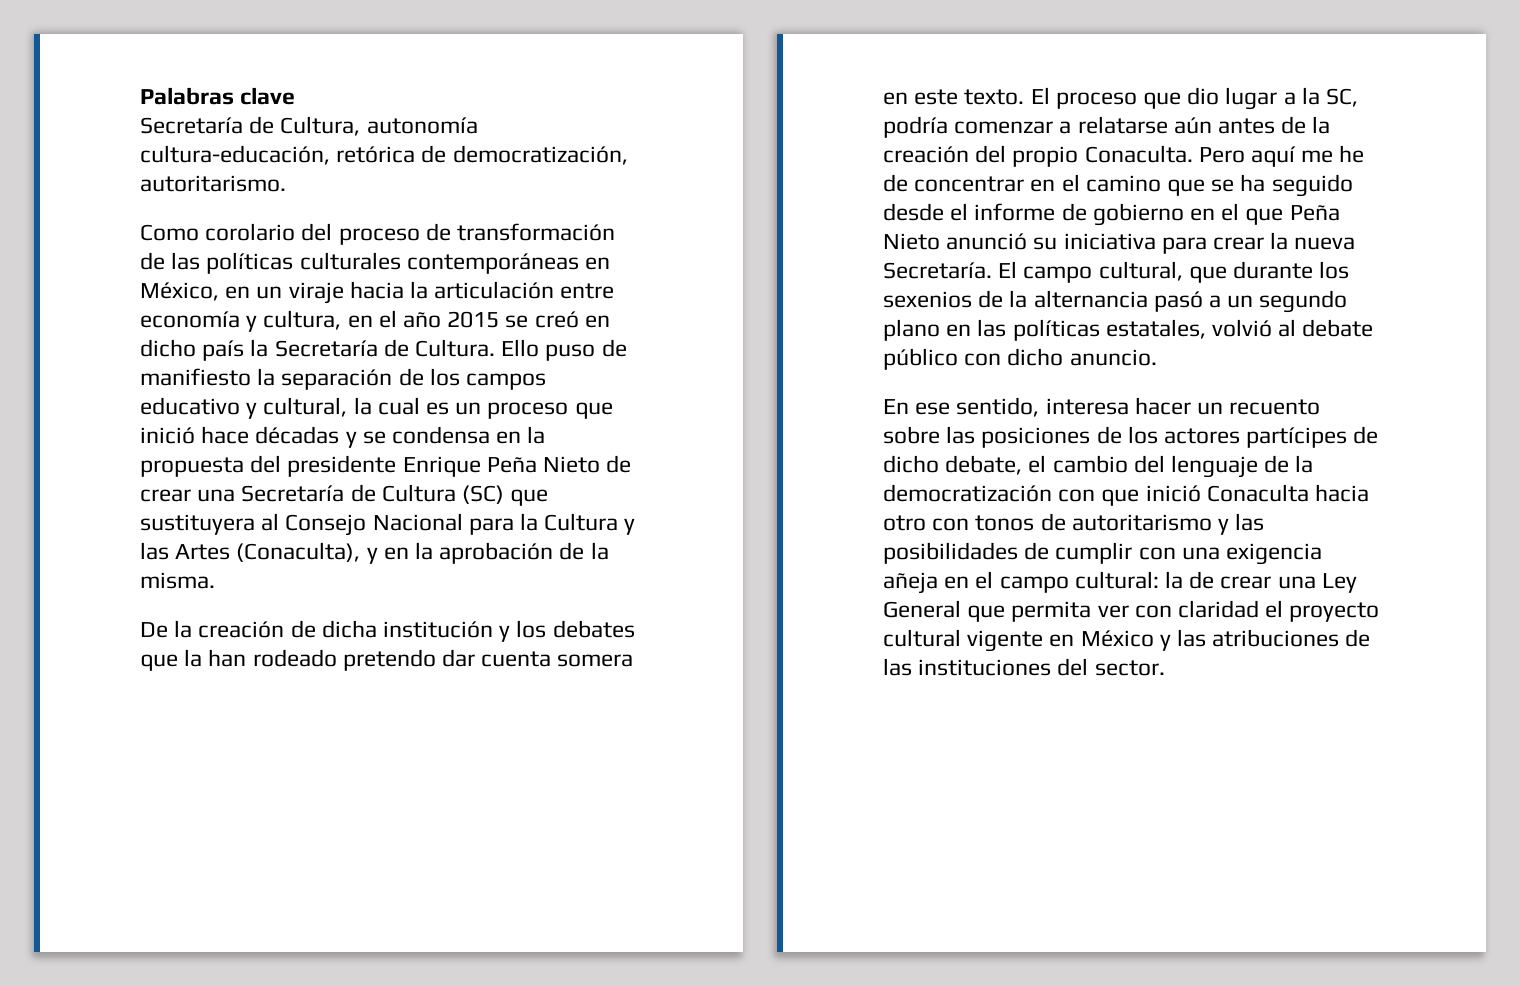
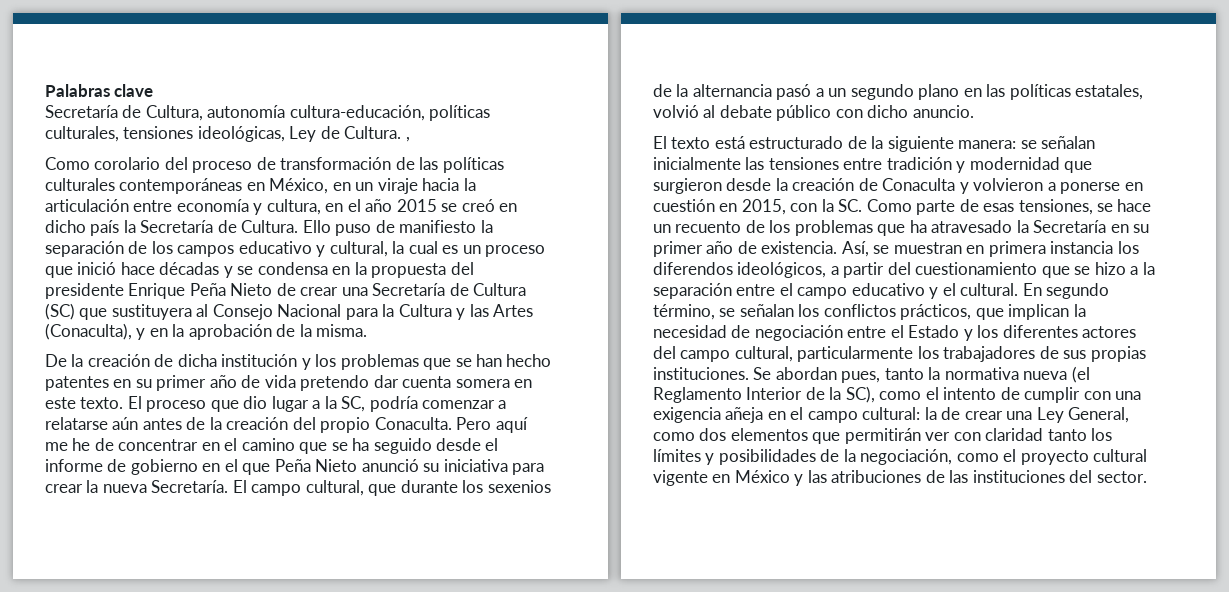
[336,145,628,165] [140,175,286,192] retórica de democratización, autoritarismo. -> [429,105,491,121] [45,126,410,142] políticas culturales, tensiones ideológicas, Ley de Cultura. ,
[552,620,635,638] [140,649,337,671] debates que la han rodeado -> [340,354,552,370] [45,375,296,391] problemas que se han hecho patentes en su primer año de vida
[883,397,1321,417] [883,426,1379,448] [883,455,1314,478] [883,484,1370,506] [883,513,1265,535] [883,542,1018,564] En ese sentido, interesa hacer un recuento sobre las posiciones de los actores partícipes de dicho debate, el cambio del lenguaje de la democratización con que inició Conaculta hacia otro con tonos de autoritarismo y las posibilidades -> [653,136,1096,152] [653,157,1093,173] [653,178,1143,194] [653,199,1152,215] [653,220,1150,236] [653,241,1139,257] [653,262,1155,278] [653,283,1110,299] [653,304,1086,320] [653,325,1137,341] [653,346,1146,362] [653,366,1090,383] [653,386,997,403] El texto está estructurado de la siguiente manera: se señalan inicialmente las tensiones entre tradición y modernidad que surgieron desde la creación de Conaculta y volvieron a ponerse en cuestión en 2015, con la SC. Como parte de esas tensiones, se hace un recuento de los problemas que ha atravesado la Secretaría en su primer año de existencia. Así, se muestran en primera instancia los diferendos ideológicos, a partir del cuestionamiento que se hizo a la separación entre el campo educativo y el cultural. En segundo término, se señalan los conflictos prácticos, que implican la necesidad de negociación entre el Estado y los diferentes actores del campo cultural, particularmente los trabajadores de sus propias instituciones. Se abordan pues, tanto la normativa nueva (el Reglamento Interior de la SC), como el intento
[883,600,1260,622] General que permita ver con claridad -> [1068,407,1130,423] [653,428,1113,444] [653,449,999,465] General, como dos elementos que permitirán ver con claridad tanto los límites y posibilidades de la negociación, como

